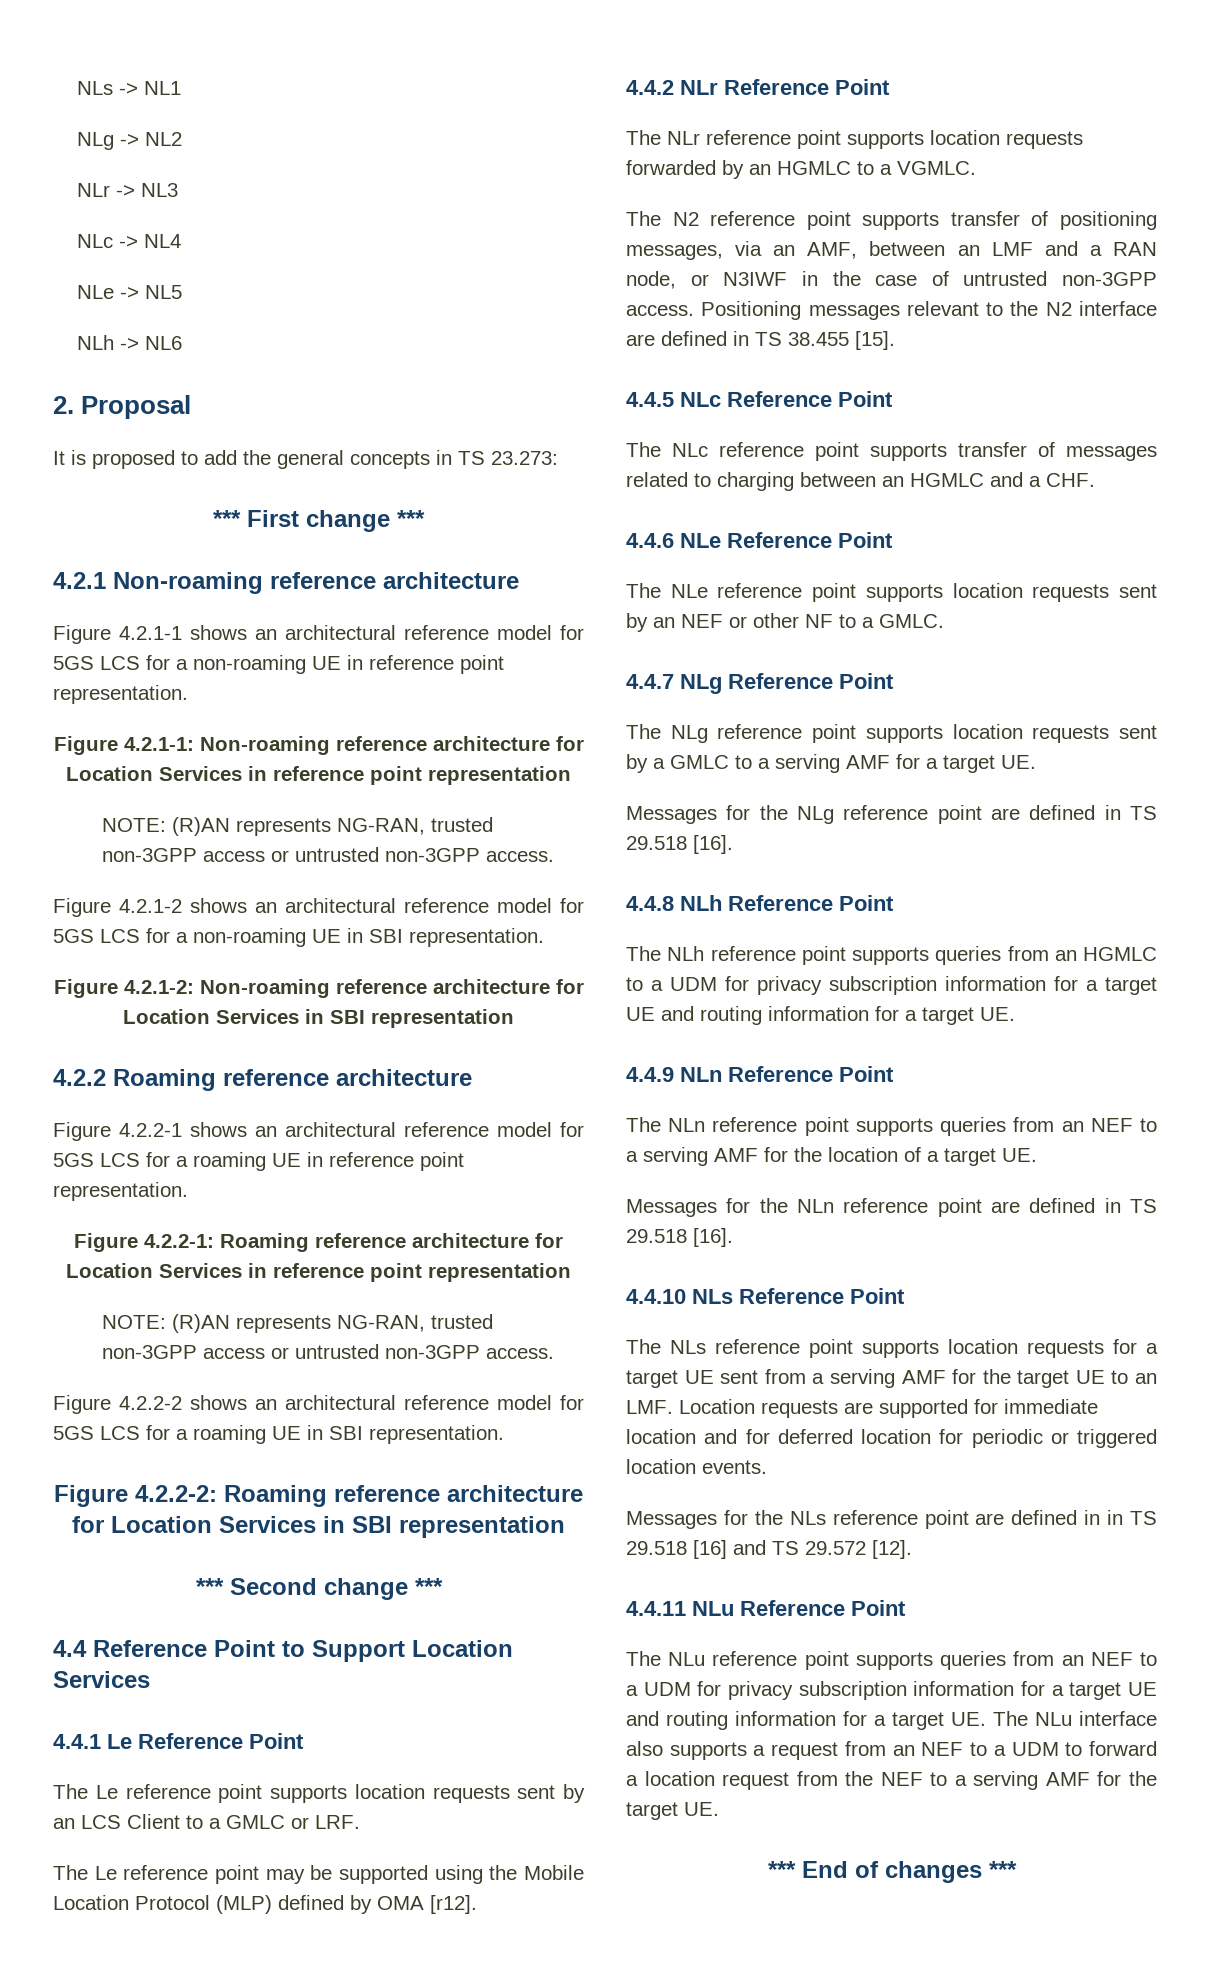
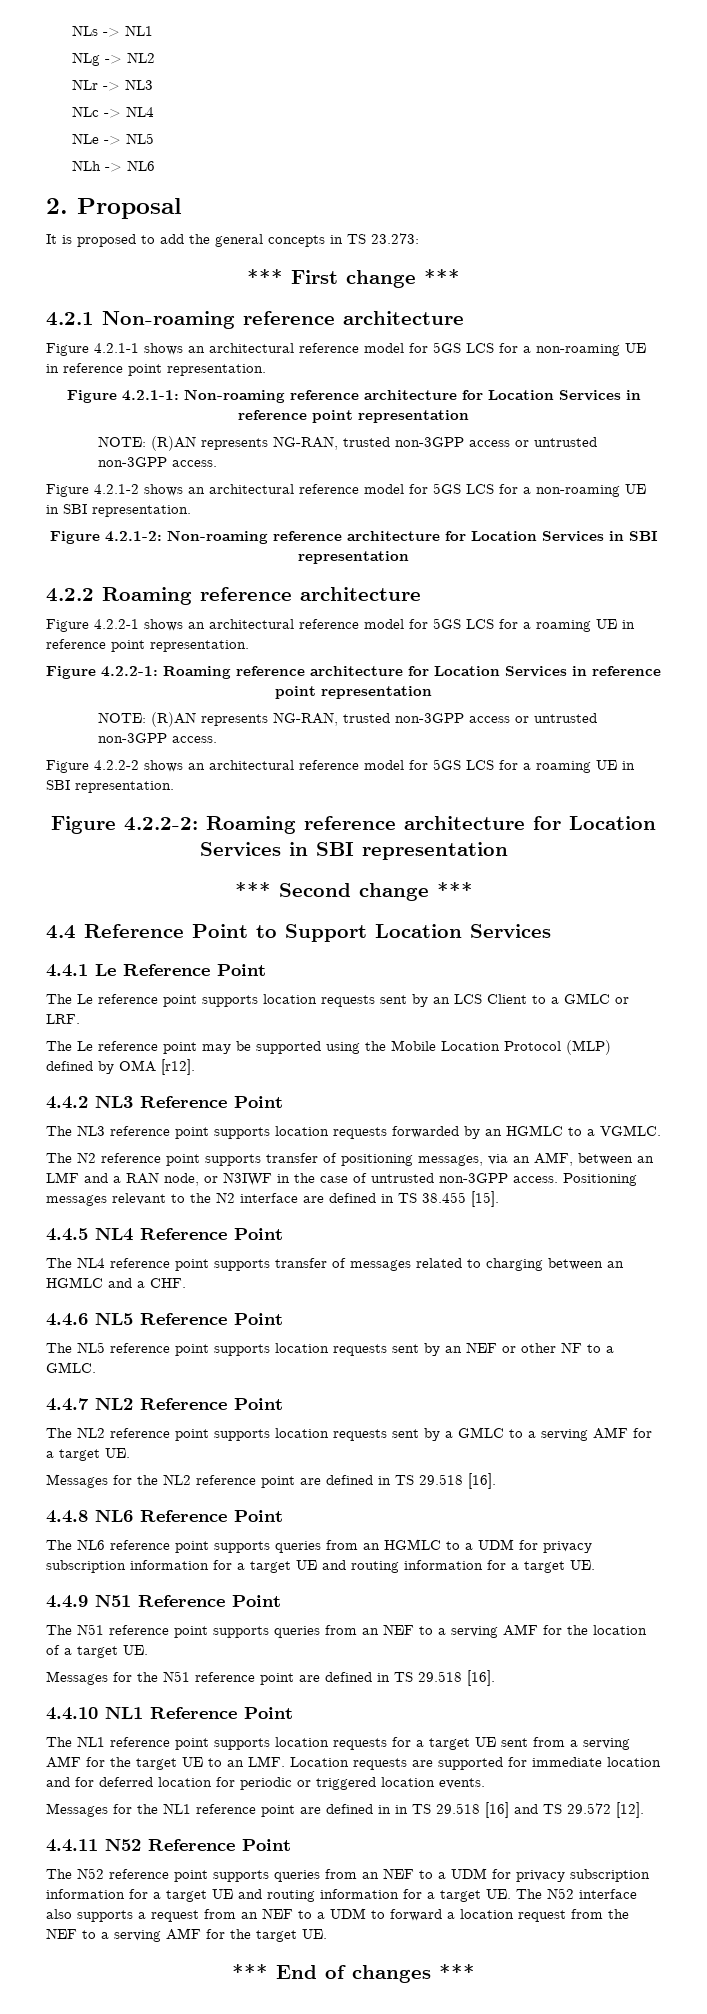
[680,79,890,95] [626,130,700,145] NLr Reference Point // The NLr -> [95,1095,283,1108] [46,1125,105,1136] NL3 Reference Point // The NL3
[680,391,893,407] [626,442,708,457] NLc Reference Point // The NLc -> [95,1227,283,1241] [46,1257,105,1268] NL4 Reference Point // The NL4
[680,532,893,548] [626,583,708,598] NLe Reference Point // The NLe -> [95,1312,283,1325] [46,1342,105,1353] NL5 Reference Point // The NL5
[680,673,894,694] [626,724,708,743] NLg Reference Point // The NLg -> [95,1397,283,1410] [46,1427,105,1438] NL2 Reference Point // The NL2
[797,806,834,824] NLg -> [163,1474,191,1485] NL2
[680,895,894,911] [626,946,705,961] NLh Reference Point // The NLh -> [95,1509,283,1522] [46,1539,105,1550] NL6 Reference Point // The NL6
[680,1066,894,1082] [626,1117,706,1132] NLn Reference Point // The NLn -> [95,1594,281,1607] [46,1624,104,1635] N51 Reference Point // The N51
[797,1199,834,1213] NLn -> [163,1671,190,1682] N51
[692,1288,905,1304] [626,1339,706,1354] NLs Reference Point // The NLs -> [105,1706,293,1719] [46,1736,105,1747] NL1 Reference Point // The NL1
[789,1511,826,1525] NLs -> [163,1803,191,1814] NL1
[692,1600,906,1616] [626,1651,706,1666] NLu Reference Point // The NLu -> [105,1838,291,1851] [46,1868,104,1879] N52 Reference Point // The N52
[1035,1712,1072,1726] NLu -> [547,1888,574,1899] N52

